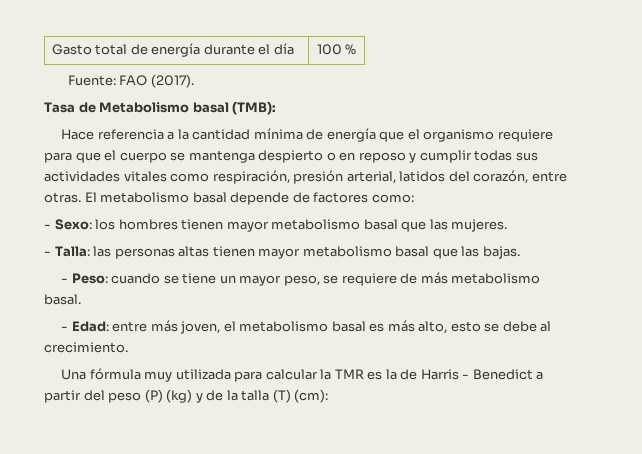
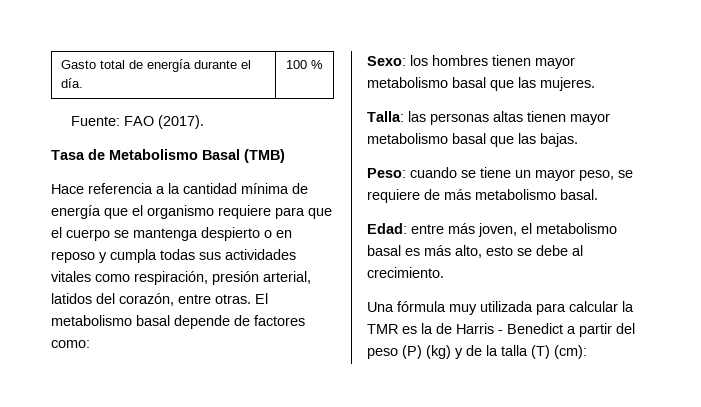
[273,43,294,55] día -> [61,78,84,88] día.
[192,101,277,115] basal (TMB): -> [202,149,285,163] Basal (TMB)
[419,150,472,163] cumplir -> [110,249,157,263] cumpla
[44,224,51,229] - -> (90, 344) none
[44,251,51,256] - -> (595, 84) none
[61,278,69,283] - -> (578, 140) none
[61,326,69,331] - -> (598, 194) none

